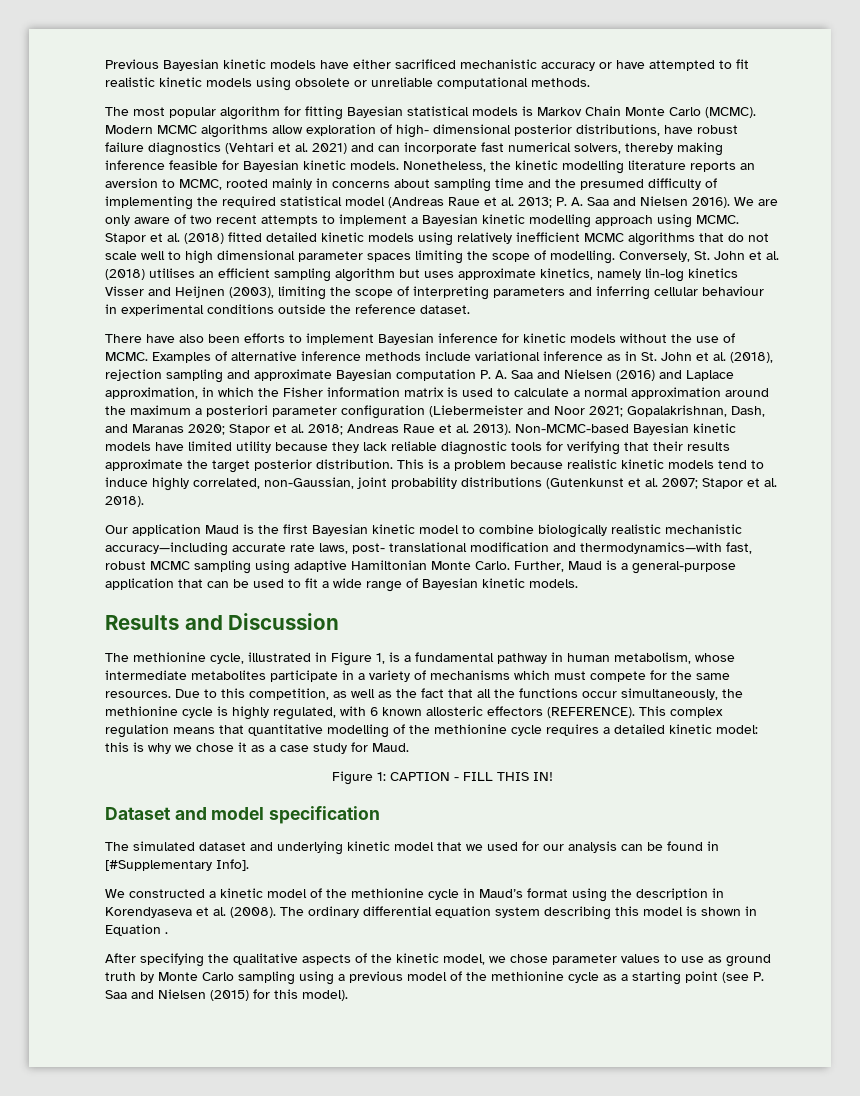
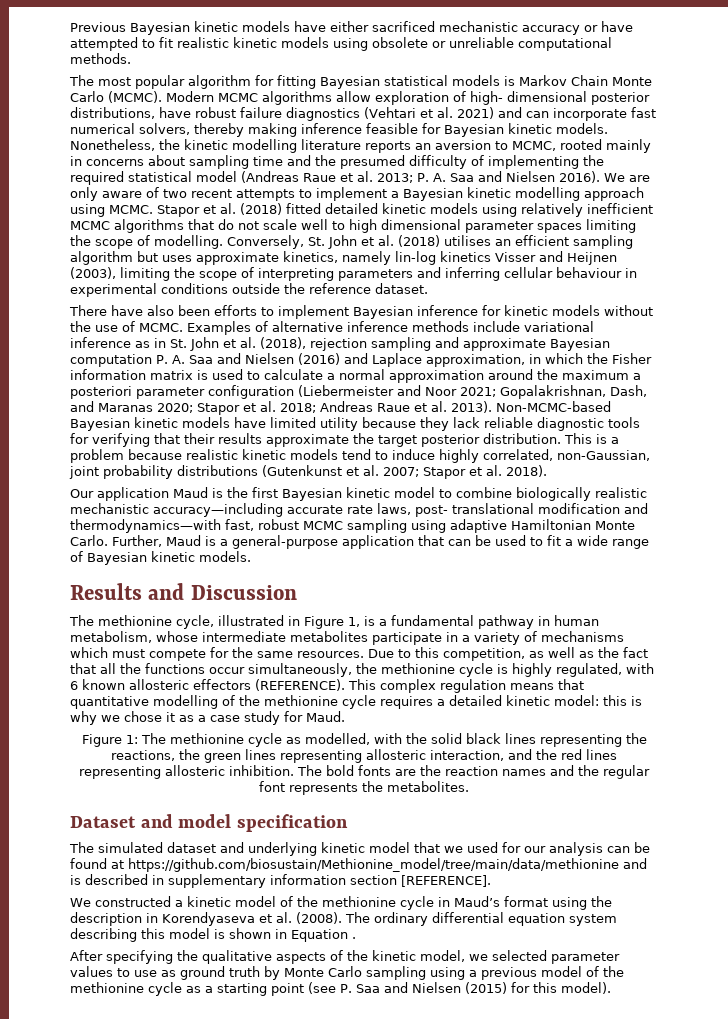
[389,772,553,781] CAPTION - FILL THIS IN! -> [140,733,647,747] [111,749,617,763] [79,765,650,779] [259,781,469,795] The methionine cycle as modelled, with the solid black lines representing the reactions, the green lines representing allosteric interaction, and the red lines representing allosteric inhibition. The bold fonts are the reaction names and the regular font represents the metabolites.
[707,841,719,851] [105,859,249,871] in [#Supplementary Info]. -> [111,858,647,872] [70,874,491,888] at https://github.com/biosustain/Methionine_model/tree/main/data/methionine and is described in supplementary information section [REFERENCE].
[510,954,548,963] chose -> [492,950,547,961] selected

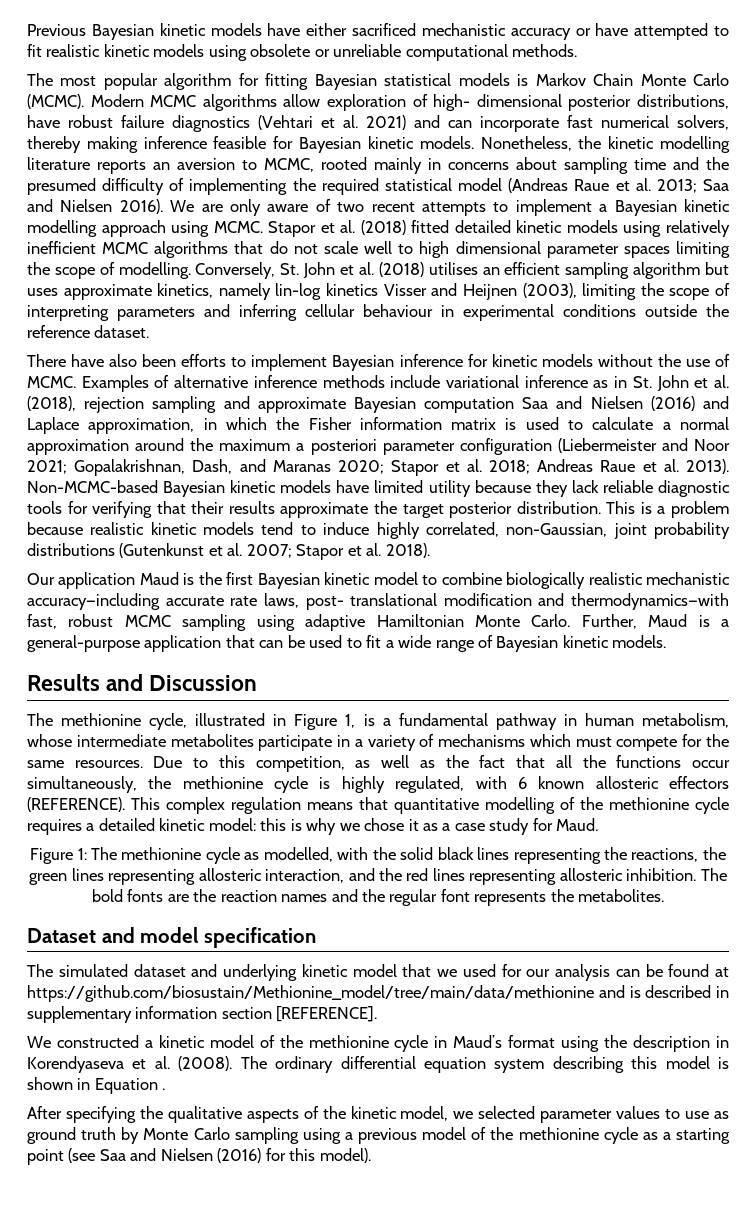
[417,173,446,182] P. A. -> (697, 186) none
[156,355,185,364] P. A. -> (515, 405) none
[340,982,507,994] P. Saa and Nielsen (2015) -> [99,1148,262,1163] Saa and Nielsen (2016)

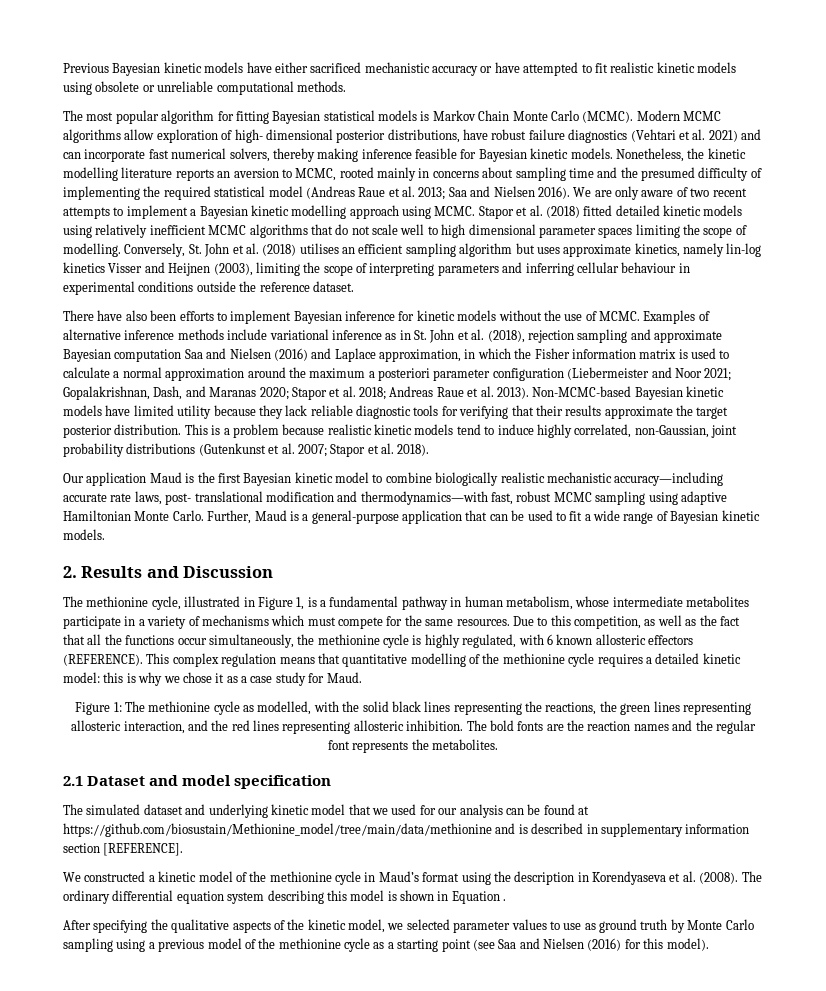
(667, 641) none -> [63,566,77,578] 2.
(665, 895) none -> [63,776,83,786] 2.1

